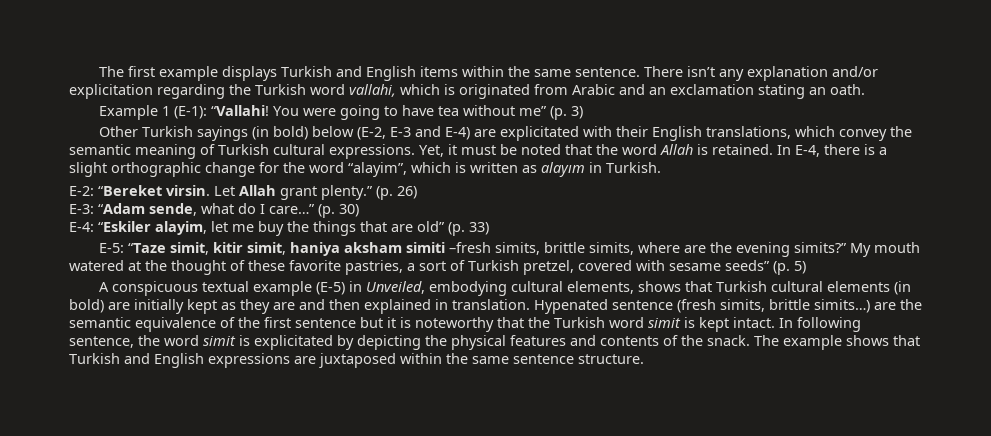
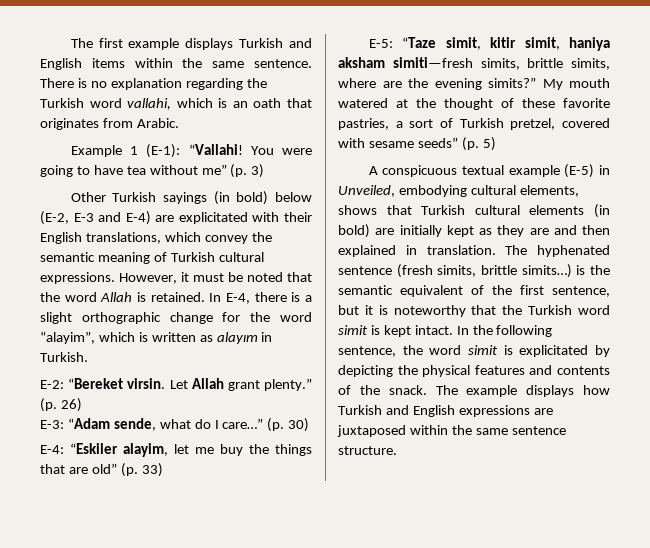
[686,66,878,81] [69,84,153,99] isn’t any explanation and/or explicitation -> [77,78,182,90] is no explanation
[459,84,865,99] originated from Arabic and an exclamation stating an oath. -> [232,98,313,108] [40,118,179,130] an oath that originates from Arabic.
[419,145,444,157] Yet, -> [119,273,177,284] However,
[405,242,491,253] simiti –fresh -> [392,57,473,68] simiti—fresh
[534,299,608,314] Hypenated -> [505,245,610,257] The hyphenated
[874,299,922,310] [69,317,216,332] are the semantic equivalence -> [576,265,610,275] [338,285,463,297] is the semantic equivalent
[295,318,356,328] sentence -> [552,286,610,297] sentence,
(793, 323) none -> [472,325,493,335] the
[846,335,920,346] shows that -> [526,385,610,397] displays how

